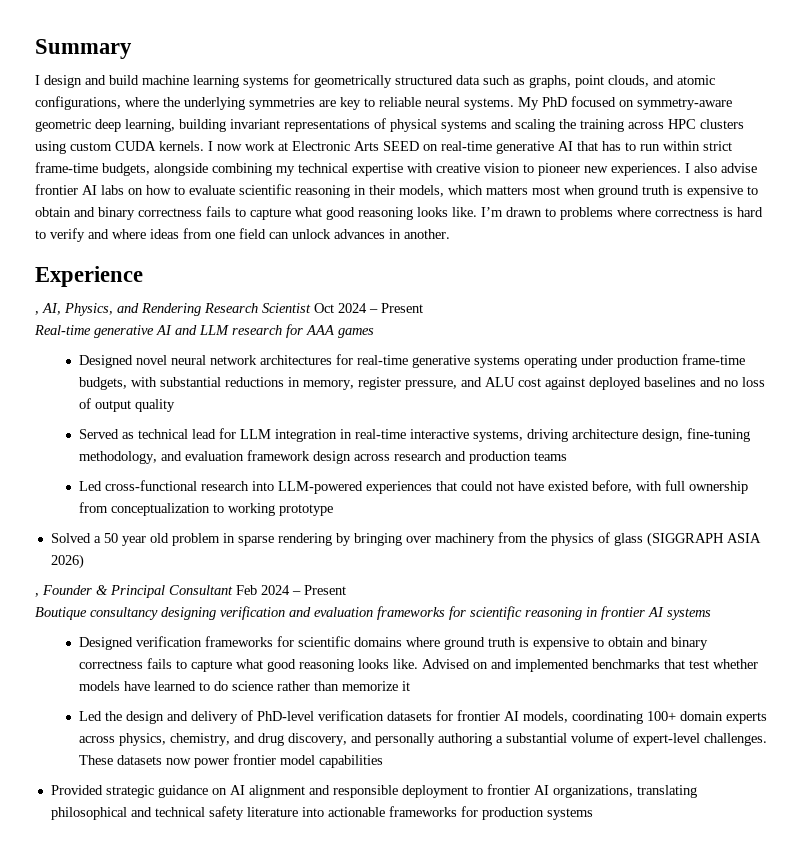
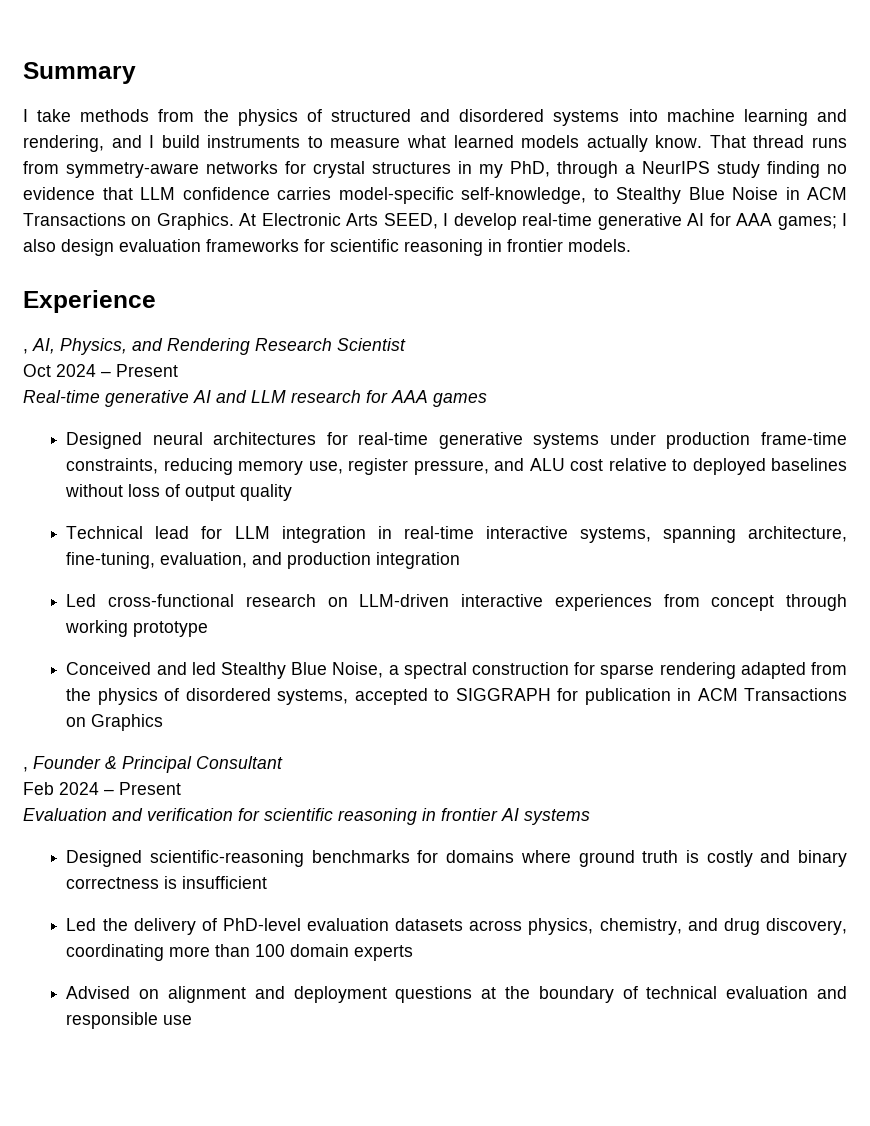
[44,74,715,88] [35,96,732,110] [35,118,744,132] [35,141,732,154] [35,162,757,176] [35,184,758,198] [35,206,763,220] [35,228,450,242] design and build machine learning systems for geometrically structured data such as graphs, point clouds, and atomic configurations, where the underlying symmetries are key to reliable neural systems. My PhD focused on symmetry-aware geometric deep learning, building invariant representations of physical systems and scaling the training across HPC clusters using custom CUDA kernels. I now work at Electronic Arts SEED on real-time generative AI that has to run within strict frame-time budgets, alongside combining my technical expertise with creative vision to pioneer new experiences. I also advise frontier AI labs on how to evaluate scientific reasoning in their models, which matters most when ground truth is expensive to obtain and binary correctness fails to capture what good reasoning looks like. I’m drawn to problems where correctness is hard to verify and where ideas from one field can unlock advances in another. -> [37,109,847,126] [23,135,847,152] [23,161,847,178] [23,187,847,204] [23,213,847,230] [23,239,631,256] take methods from the physics of structured and disordered systems into machine learning and rendering, and I build instruments to measure what learned models actually know. That thread runs from symmetry-aware networks for crystal structures in my PhD, through a NeurIPS study finding no evidence that LLM confidence carries model-specific self-knowledge, to Stealthy Blue Noise in ACM Transactions on Graphics. At Electronic Arts SEED, I develop real-time generative AI for AAA games; I also design evaluation frameworks for scientific reasoning in frontier models.
(311, 308) none -> (406, 344) //
[135,355,257,365] novel neural network -> [152,432,203,445] neural
[523,355,577,368] operating -> (600, 441) none
[78,377,354,390] budgets, with substantial reductions in memory, -> [66,458,343,475] constraints, reducing memory use,
[544,377,738,390] against deployed baselines and no -> [608,458,847,475] [65,484,124,497] relative to deployed baselines without
[78,429,188,439] Served as technical -> [66,526,144,539] Technical
[526,428,750,442] [78,450,442,464] driving architecture design, fine-tuning methodology, and evaluation framework design across research -> [662,526,848,543] [66,552,248,569] spanning architecture, fine-tuning, evaluation,
[533,452,567,461] teams -> [376,552,461,569] integration
[251,480,748,494] [78,502,333,516] [50,532,761,547] [50,554,84,569] into LLM-powered experiences that could not have existed before, with full ownership from conceptualization to working prototype // Solved a 50 year old problem in sparse rendering by bringing over machinery from the physics of glass (SIGGRAPH ASIA 2026) -> [327,594,848,611] [65,620,209,637] [66,662,848,679] [66,688,847,705] [66,714,164,731] on LLM-driven interactive experiences from concept through working prototype // Conceived and led Stealthy Blue Noise, a spectral construction for sparse rendering adapted from the physics of disordered systems, accepted to SIGGRAPH for publication in ACM Transactions on Graphics
(233, 590) none -> (283, 762) //
[35,606,445,620] Boutique consultancy designing verification and evaluation frameworks -> [23,808,233,821] Evaluation and verification
[135,636,350,647] verification frameworks for scientific -> [150,850,439,867] scientific-reasoning benchmarks for
[532,637,708,650] [78,658,758,672] [78,681,410,691] expensive to obtain and binary correctness fails to capture what good reasoning looks like. Advised on and implemented benchmarks that test whether models have learned to do science rather than memorize it -> [706,850,847,867] [66,876,268,889] costly and binary correctness is insufficient
[125,711,188,724] design and -> (128, 924) none
[317,710,767,724] verification datasets for frontier AI models, coordinating 100+ domain experts -> [307,918,464,931] evaluation datasets
[350,732,767,746] [78,754,383,768] [50,784,697,798] [50,806,593,820] and personally authoring a substantial volume of expert-level challenges. These datasets now power frontier model capabilities // Provided strategic guidance on AI alignment and responsible deployment to frontier AI organizations, translating philosophical and technical safety literature into actionable frameworks for production systems -> [66,944,414,961] [66,986,848,1003] [66,1012,193,1029] coordinating more than 100 domain experts // Advised on alignment and deployment questions at the boundary of technical evaluation and responsible use

